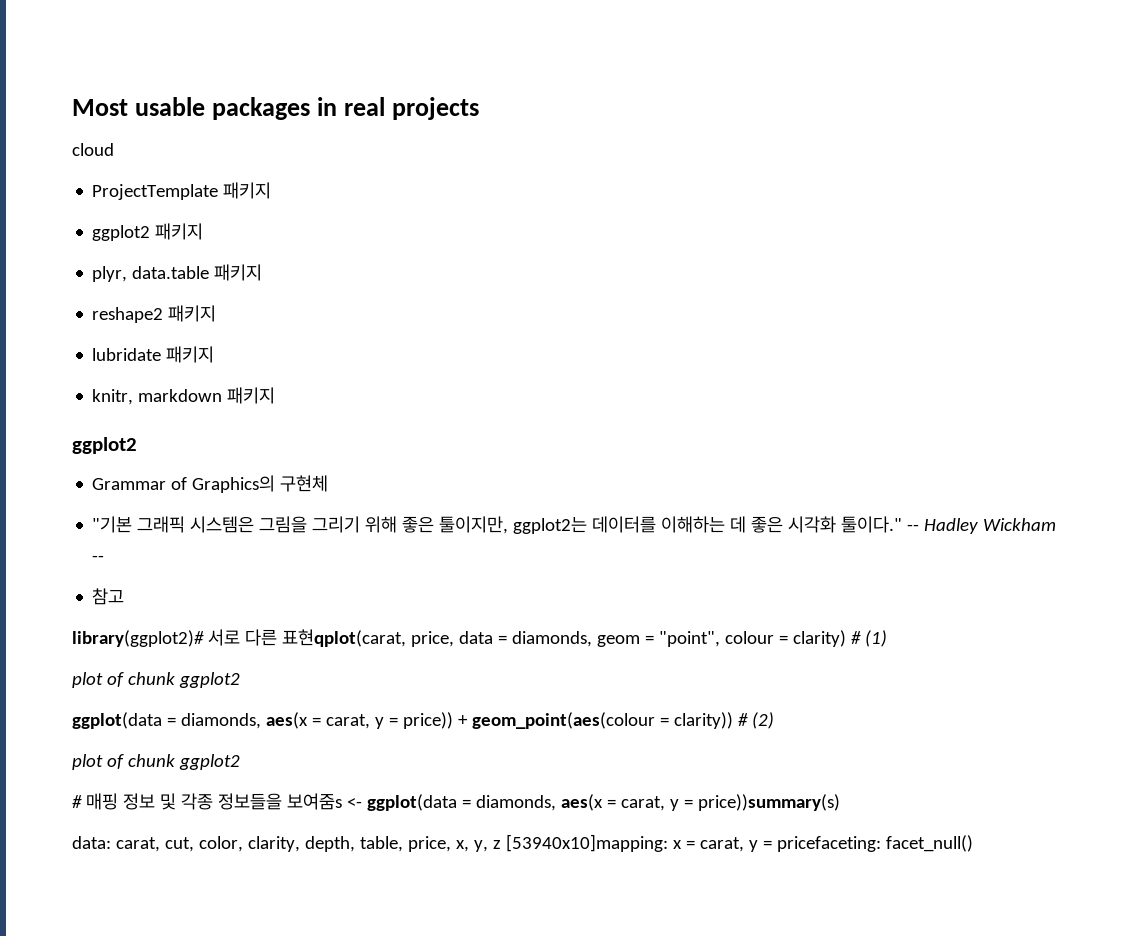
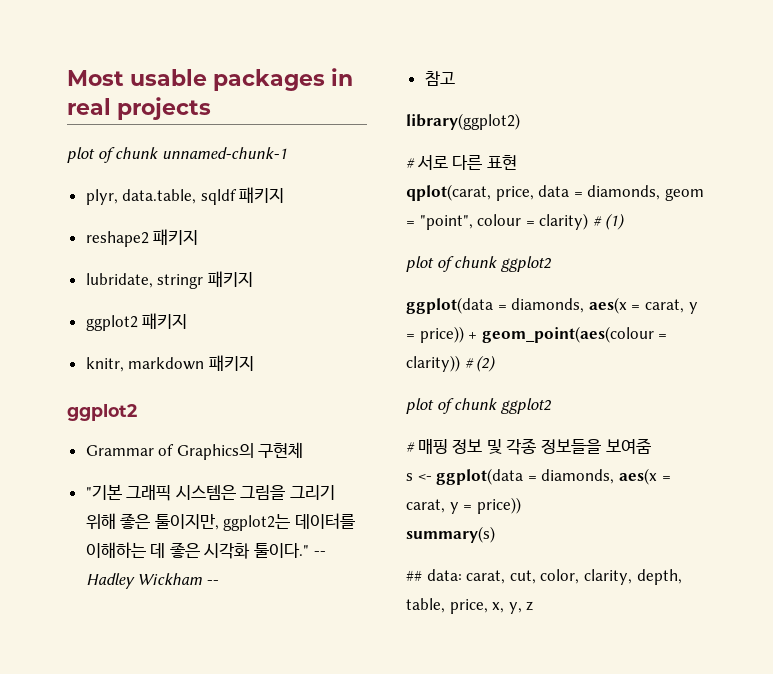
[72,143,114,156] [92,182,272,200] [92,223,204,241] cloud // ProjectTemplate 패키지 // ggplot2 패키지 -> [67,147,287,163] plot of chunk unnamed-chunk-1
[132,266,210,279] data.table -> [122,189,237,205] data.table, sqldf
[92,348,162,361] lubridate -> [85,271,253,289] [85,315,138,331] lubridate, stringr 패키지 // ggplot2
[72,629,406,647] library(ggplot2)# 서로 다른 표현qplot(carat, -> [406,113,520,130] [406,155,517,170] [406,184,491,201] library(ggplot2) // # 서로 다른 표현 // qplot(carat,
[286,793,342,810] 보여줌s -> [605,438,651,454] [406,473,413,481] 보여줌 // s
[697,794,840,811] price))summary(s) // -> [476,497,521,514] [406,526,495,543] [406,570,422,581] price)) // summary(s) // ##
[505,834,973,852] [53940x10]mapping: x = carat, y = pricefaceting: facet_null() -> (534, 606) none

